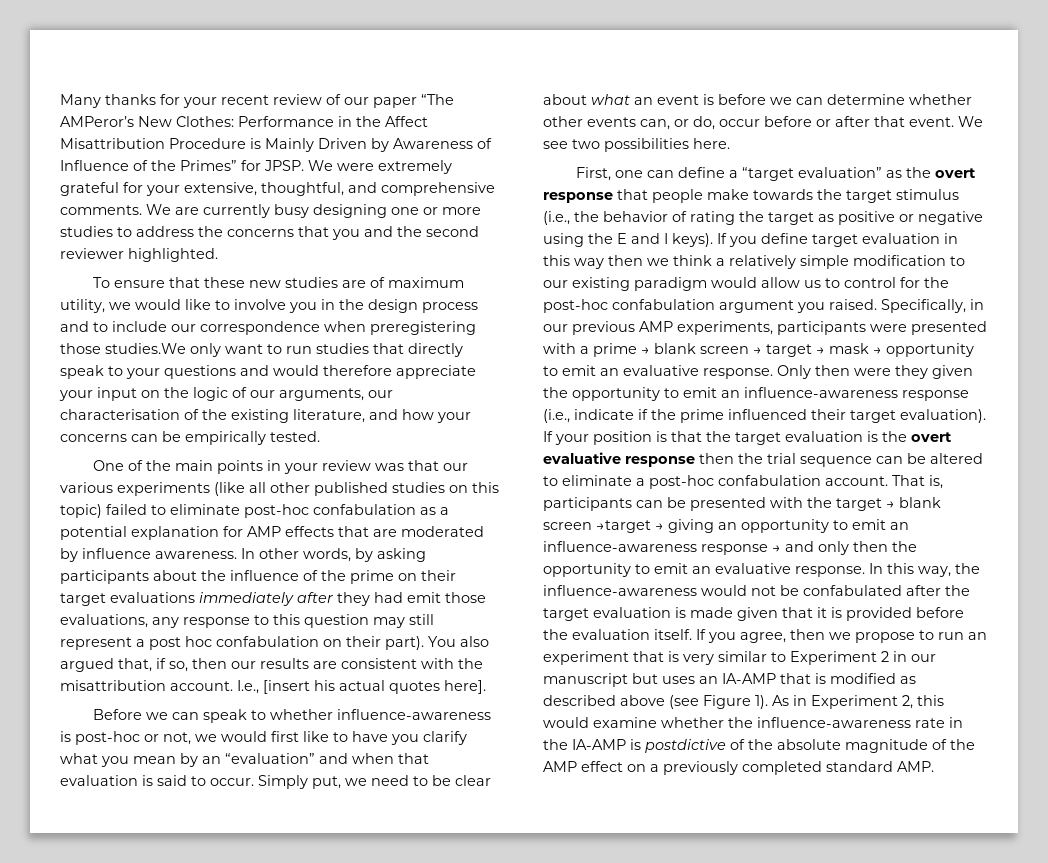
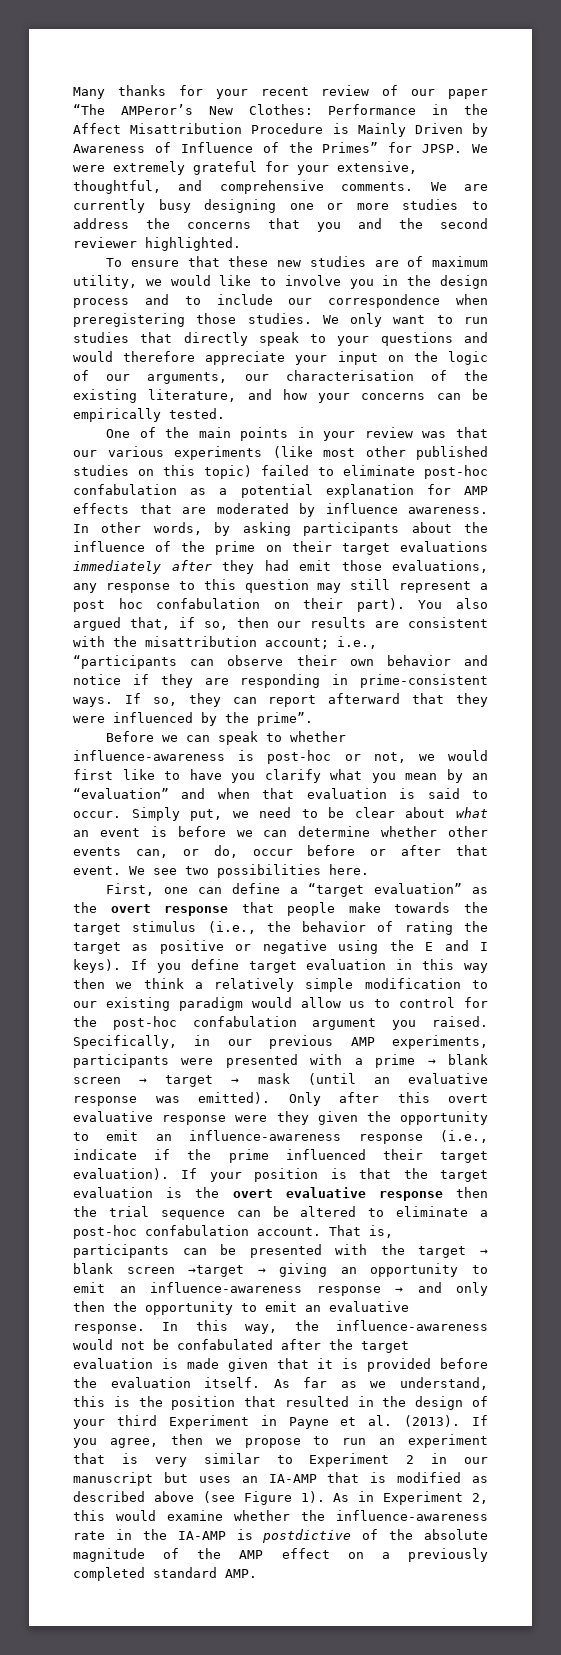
[105,343,186,354] studies.We -> [247,313,339,324] studies. We
[249,482,266,493] all -> [323,448,355,457] most
[170,680,486,694] account. I.e., [insert his actual quotes here]. -> [265,636,377,649] [73,655,489,669] [73,674,488,688] [73,693,488,707] [73,712,313,726] account; i.e., “participants can observe their own behavior and notice if they are responding in prime-consistent ways. If so, they can report afterward that they were influenced by the prime”.
[873,343,974,357] [543,365,850,379] → opportunity to emit an evaluative response. Only then -> [307,1073,488,1085] [73,1092,488,1106] [73,1111,227,1125] (until an evaluative response was emitted). Only after this overt evaluative response
(692, 634) none -> [273,1377,488,1390] [73,1396,488,1410] [73,1415,461,1429] As far as we understand, this is the position that resulted in the design of your third Experiment in Payne et al. (2013).

